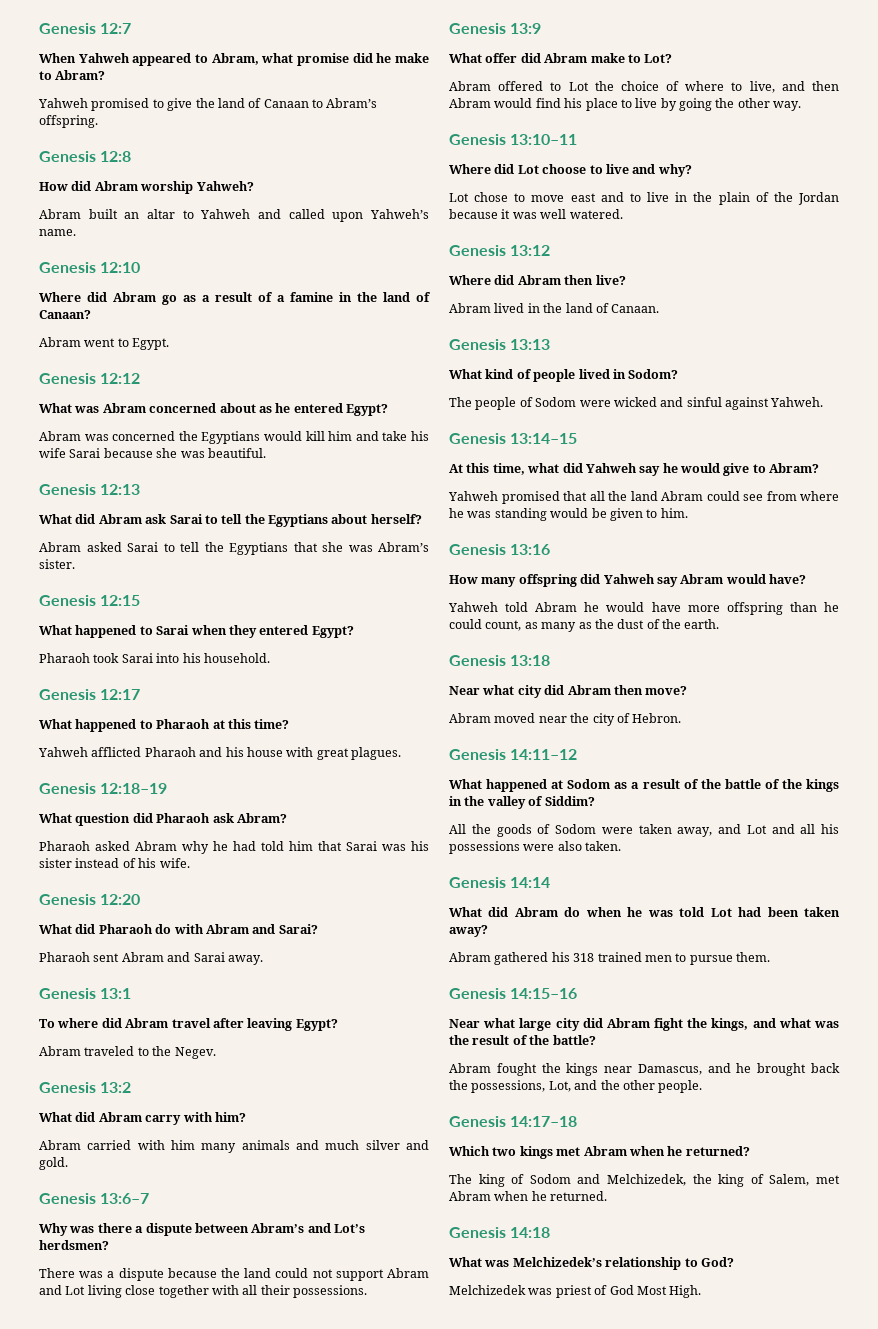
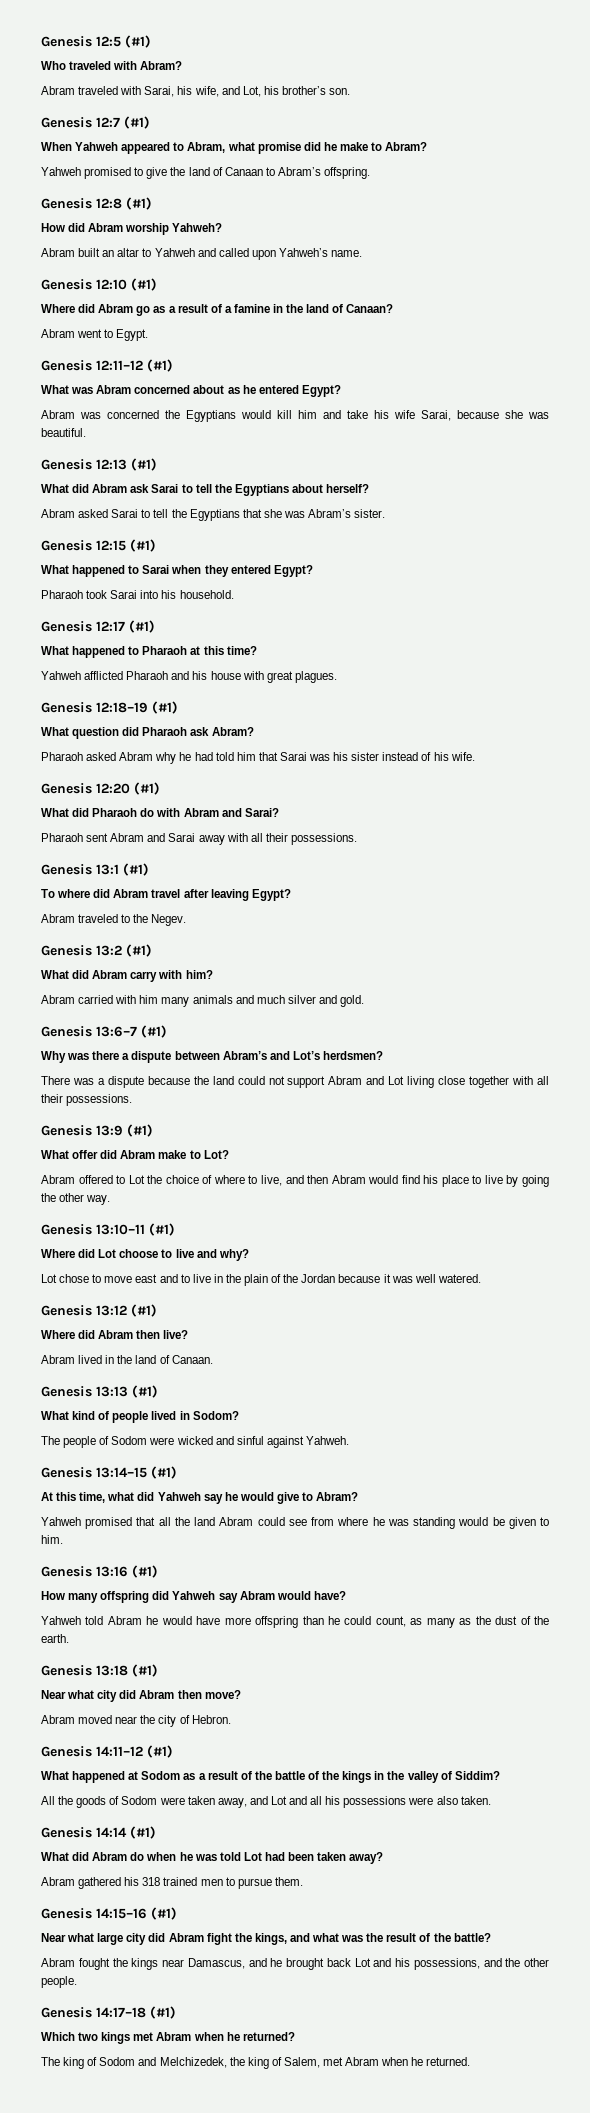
[39,23,96,34] Genesis -> [41,35,151,48] [41,61,183,70] [41,86,351,97] [41,117,92,128] Genesis 12:5 (#1) // Who traveled with Abram? // Abram traveled with Sarai, his wife, and Lot, his brother’s son. // Genesis
(132, 28) none -> [124,116,150,129] (#1)
(132, 156) none -> [126,197,152,210] (#1)
(141, 267) none -> [131,278,157,291] (#1)
[100,373,141,384] 12:12 -> [96,359,173,372] 12:11–12 (#1)
[69,448,101,458] Sarai -> [421,410,451,421] Sarai,
(141, 489) none -> [131,458,157,471] (#1)
(141, 600) none -> [130,539,156,552] (#1)
(141, 694) none -> [129,620,155,633] (#1)
(168, 788) none -> [152,701,178,714] (#1)
(141, 899) none -> [134,782,160,795] (#1)
[227,955,263,965] away. -> [198,833,357,845] away with all their possessions.
(132, 993) none -> [123,863,149,876] (#1)
(132, 1087) none -> [126,944,152,957] (#1)
(150, 1198) none -> [141,1025,167,1038] (#1)
(542, 28) none -> [127,1124,153,1137] (#1)
(578, 139) none -> [149,1223,175,1236] (#1)
(551, 250) none -> [131,1304,157,1317] (#1)
(551, 344) none -> [132,1385,158,1398] (#1)
(578, 438) none -> [151,1466,177,1479] (#1)
(551, 549) none -> [132,1565,158,1578] (#1)
(551, 660) none -> [132,1664,158,1677] (#1)
(578, 754) none -> [147,1745,173,1758] (#1)
(551, 882) none -> [130,1826,156,1839] (#1)
(578, 993) none -> [151,1907,177,1920] (#1)
[449,1080,571,1093] the possessions, Lot, -> [354,1958,480,1970] Lot and his possessions,
(578, 1121) none -> [150,2006,176,2019] (#1)
[449,1227,551,1238] [449,1257,734,1270] [449,1285,702,1298] // Genesis 14:18 // What was Melchizedek’s relationship to God? // Melchizedek was priest of God Most High. -> (471, 2061) none

